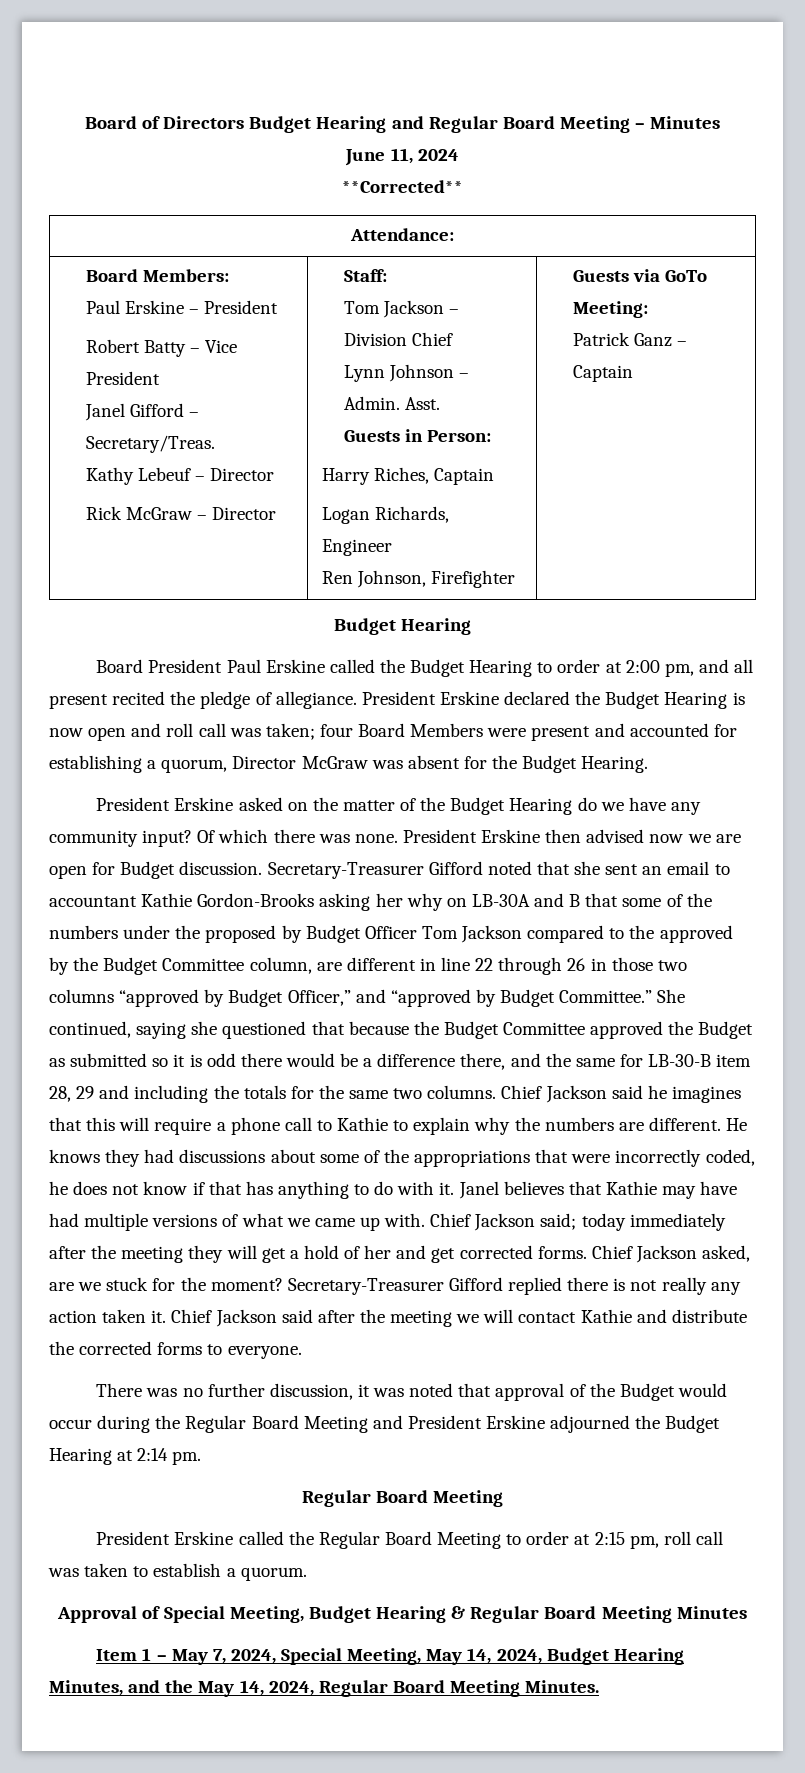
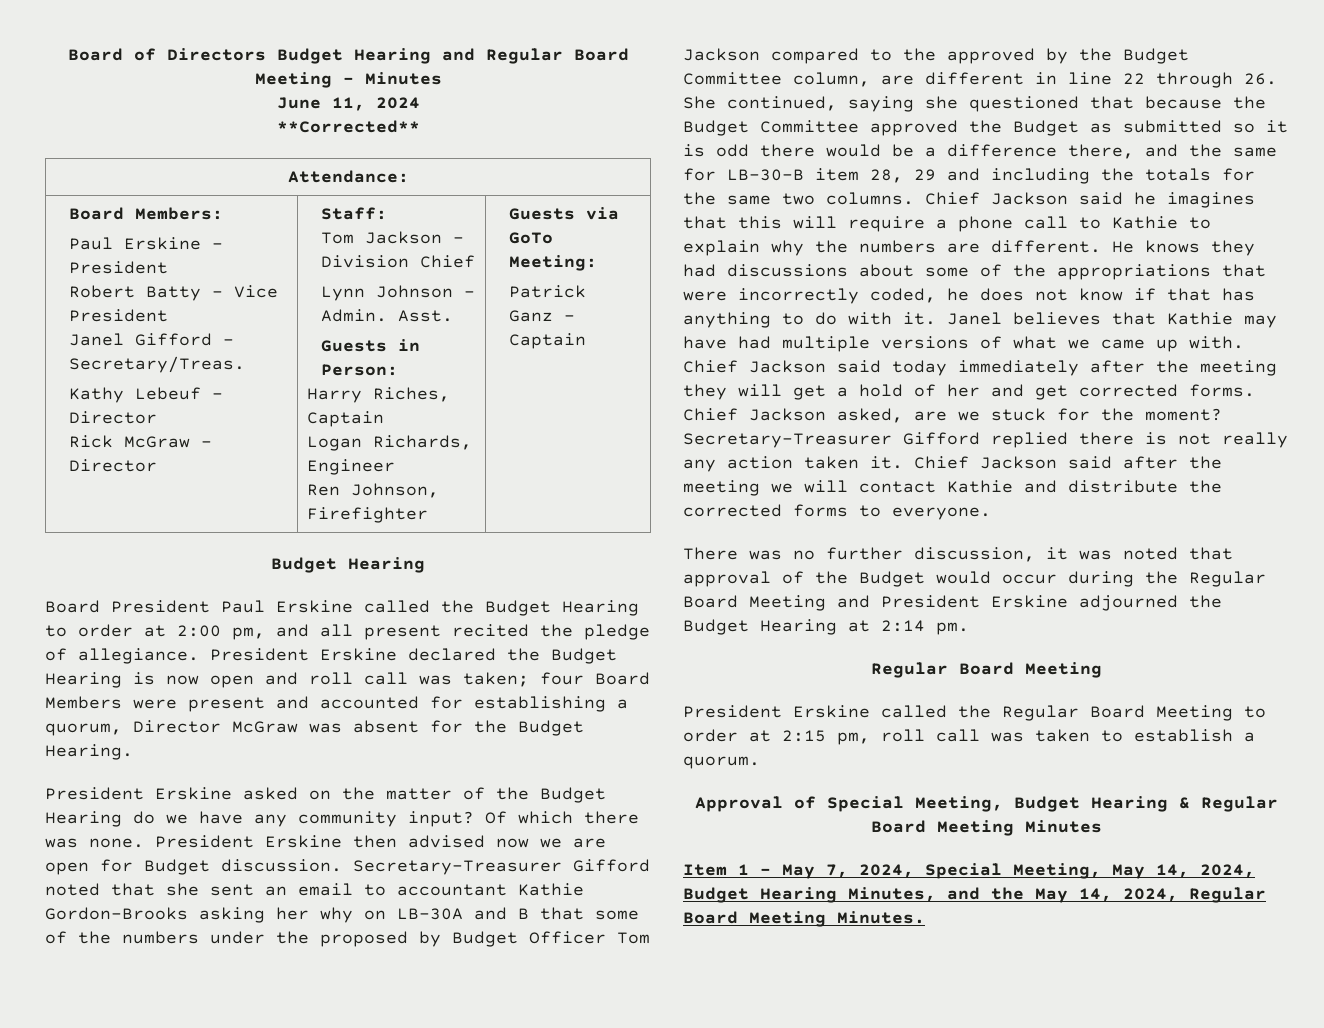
[567,957,687,971] [49,989,653,1007] 26 in those two columns “approved by Budget Officer,” and “approved by Budget Committee.” -> [1244,73,1277,85] 26.
[540,1213,577,1230] said; -> [837,360,881,373] said

